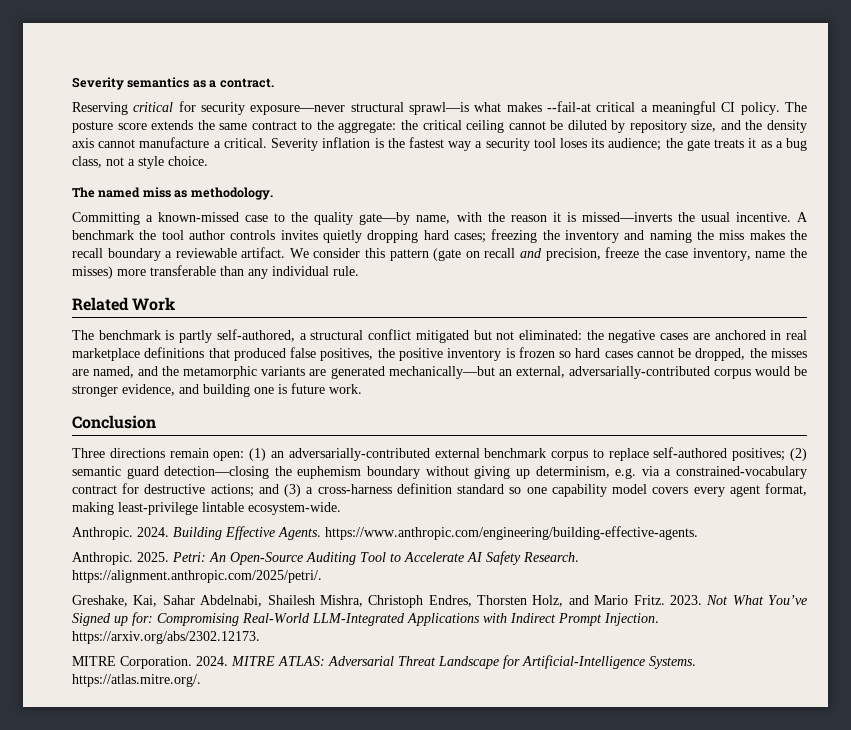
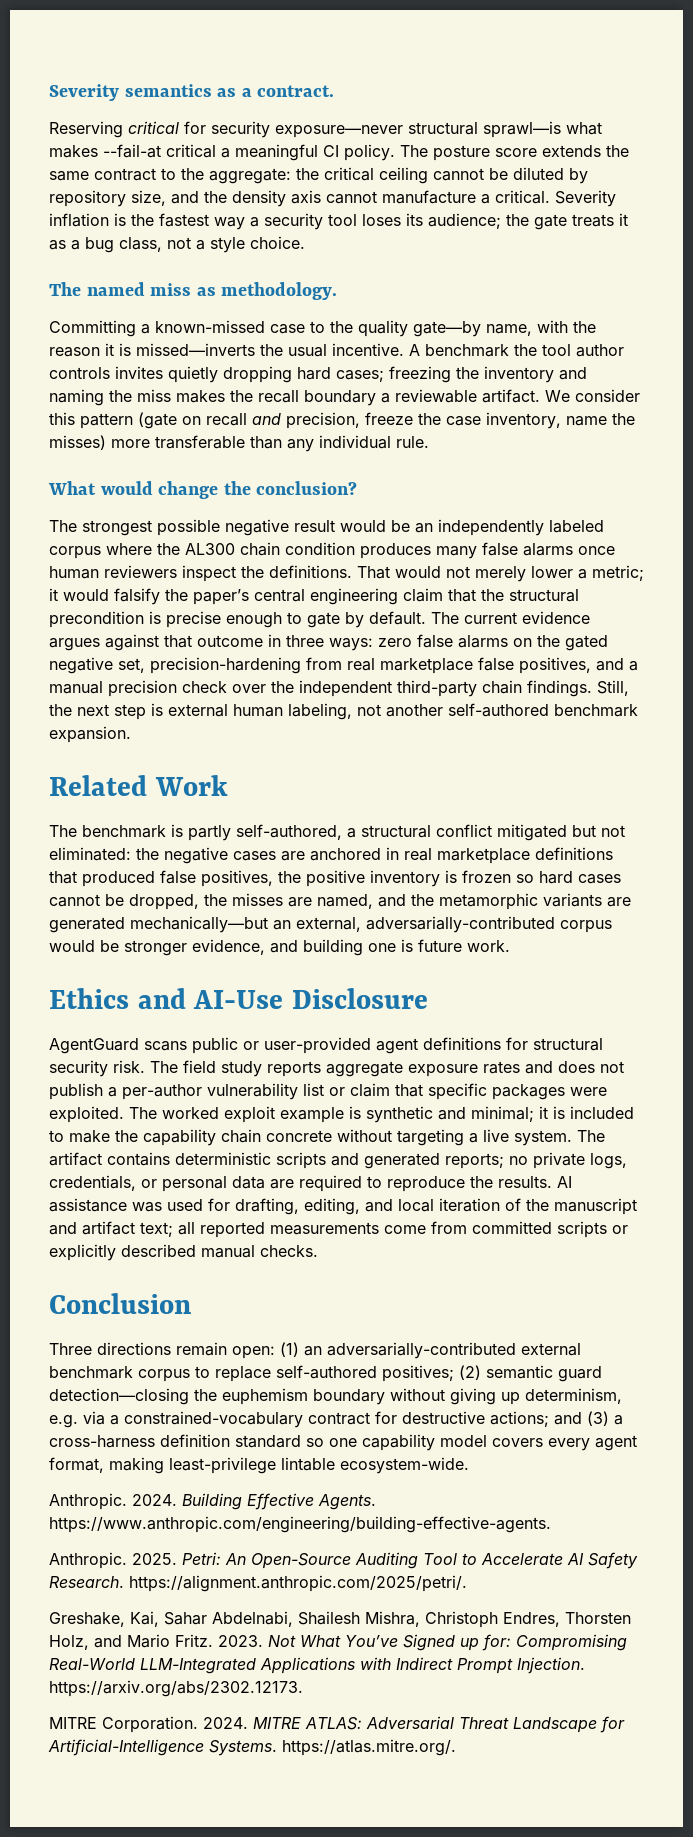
(359, 271) none -> [48,481,358,499] [49,519,604,536] [49,542,615,559] [49,565,644,582] [49,588,579,605] [49,611,590,628] [49,634,608,651] [49,657,638,674] [49,680,629,697] [49,703,638,720] [49,726,131,743] // What would change the conclusion? // The strongest possible negative result would be an independently labeled corpus where the AL300 chain condition produces many false alarms once human reviewers inspect the definitions. That would not merely lower a metric; it would falsify the paper’s central engineering claim that the structural precondition is precise enough to gate by default. The current evidence argues against that outcome in three ways: zero false alarms on the gated negative set, precision-hardening from real marketplace false positives, and a manual precision check over the independent third-party chain findings. Still, the next step is external human labeling, not another self-authored benchmark expansion.
(362, 389) none -> [49,988,428,1009] [49,1037,603,1054] [49,1060,624,1077] [49,1083,607,1100] [49,1106,634,1123] [49,1129,605,1146] [49,1152,627,1169] [49,1175,572,1192] [49,1198,637,1215] [49,1221,628,1238] [49,1244,318,1261] // Ethics and AI-Use Disclosure // AgentGuard scans public or user-provided agent definitions for structural security risk. The field study reports aggregate exposure rates and does not publish a per-author vulnerability list or claim that specific packages were exploited. The worked exploit example is synthetic and minimal; it is included to make the capability chain concrete without targeting a live system. The artifact contains deterministic scripts and generated reports; no private logs, credentials, or personal data are required to reproduce the results. AI assistance was used for drafting, editing, and local iteration of the manuscript and artifact text; all reported measurements come from committed scripts or explicitly described manual checks.

